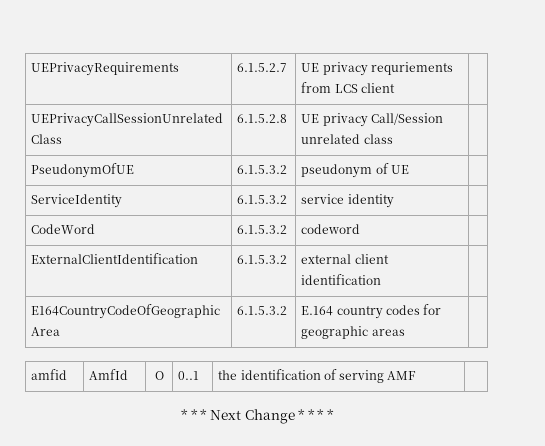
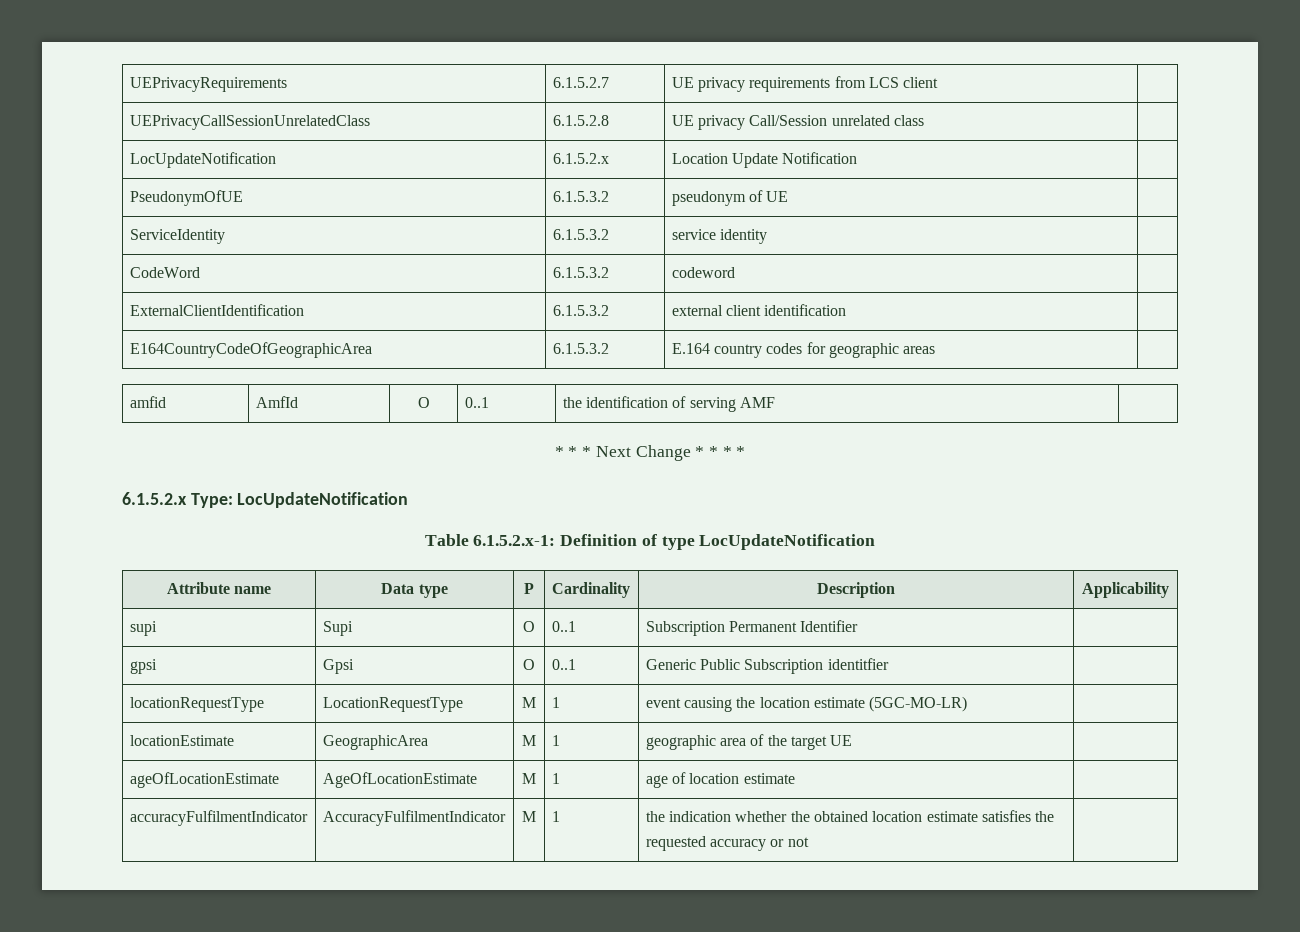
[370,62,453,75] requriements -> [749,77,831,92] requirements
(393, 139) none -> [129,152,276,168] [552,153,609,164] [671,152,858,168] // LocUpdateNotification | 6.1.5.2.x | Location Update Notification |
(335, 414) none -> [122,492,409,508] [424,534,876,550] [166,582,272,594] [381,583,448,598] [524,583,534,594] [551,582,630,598] [817,582,895,598] [1082,582,1169,598] [129,621,157,636] [322,621,353,636] [523,621,535,632] [551,621,576,632] [645,620,859,636] [129,659,157,674] [322,659,354,674] [523,659,535,670] [551,659,576,670] [645,658,889,674] [129,697,264,712] [322,697,463,712] [522,697,536,708] [551,697,560,708] [645,696,968,712] [129,735,234,746] [322,735,428,750] [522,735,536,746] [551,735,560,746] [645,734,853,750] [129,772,279,788] [322,772,477,788] [522,773,536,784] [551,773,560,784] [645,772,795,788] [129,810,308,826] [322,810,506,826] [522,811,536,822] [551,811,560,822] [645,810,1055,822] [645,836,809,851] // 6.1.5.2.x Type: LocUpdateNotification // Table 6.1.5.2.x-1: Definition of type LocUpdateNotification // Attribute name | Data type | P | Cardinality | Description | Applicability // supi | Supi | O | 0..1 | Subscription Permanent Identifier | // gpsi | Gpsi | O | 0..1 | Generic Public Subscription identitfier | // locationRequestType | LocationRequestType | M | 1 | event causing the location estimate (5GC-MO-LR) | // locationEstimate | GeographicArea | M | 1 | geographic area of the target UE | // ageOfLocationEstimate | AgeOfLocationEstimate | M | 1 | age of location estimate | // accuracyFulfilmentIndicator | AccuracyFulfilmentIndicator | M | 1 | the indication whether the obtained location estimate satisfies the requested accuracy or not |

